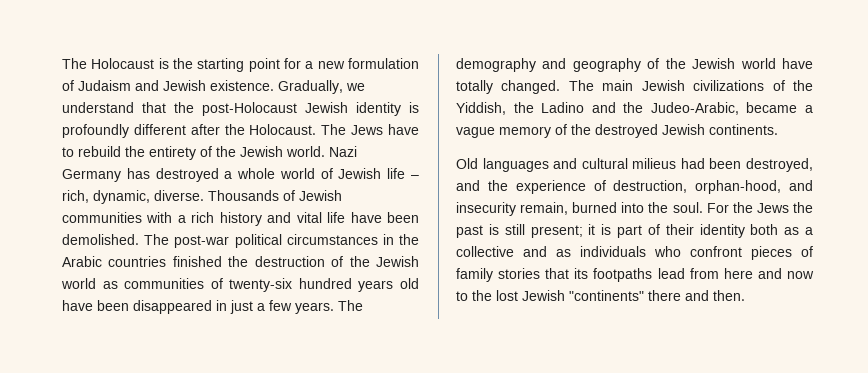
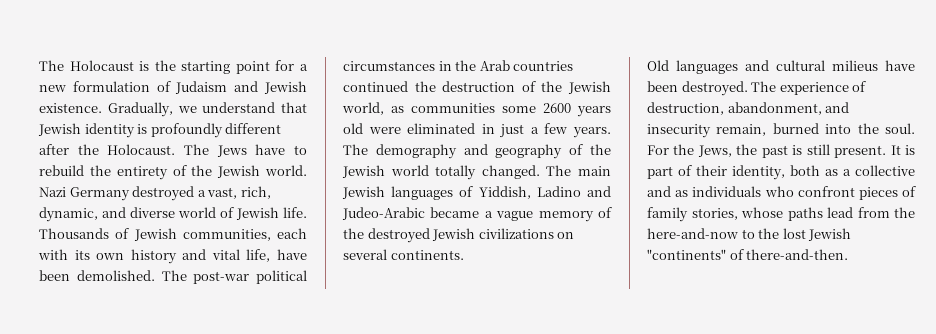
[174,102,297,116] the post-Holocaust -> (307, 107) none
[126,168,150,179] has -> (130, 194) none
[237,168,419,179] [62,190,342,204] [62,212,215,223] whole world of Jewish life – rich, dynamic, diverse. Thousands of Jewish communities with a rich -> [207,186,271,199] [39,207,307,222] [39,228,307,241] [38,249,125,260] vast, rich, dynamic, and diverse world of Jewish life. Thousands of Jewish communities, each with its own
[327,212,346,223] life -> [246,249,271,262] life,
[62,256,222,267] Arabic countries finished -> [479,60,574,71] [343,81,408,92] Arab countries continued
[61,278,96,289] world -> [342,102,384,115] world,
[210,278,419,292] [62,300,212,314] of twenty-six hundred years old have been disappeared -> [502,103,611,117] [343,123,476,134] some 2600 years old were eliminated
[782,58,813,69] have -> (429, 170) none
[693,80,813,91] [456,102,739,115] civilizations of the Yiddish, the Ladino and the Judeo-Arabic, -> [391,186,611,200] [342,207,425,220] languages of Yiddish, Ladino and Judeo-Arabic
(705, 129) none -> [478,228,575,239] [343,249,387,260] civilizations on several
[680,158,813,172] [456,180,508,191] had been destroyed, and the -> [885,60,915,71] [647,81,777,96] have been destroyed. The
[695,180,782,194] orphan-hood, -> [727,102,822,115] abandonment,
[756,203,789,213] Jews -> [697,145,732,157] Jews,
[530,224,596,238] present; it -> [834,145,901,158] present. It
[699,224,745,238] identity -> [732,165,785,180] identity,
[498,268,814,282] stories that its footpaths lead from here and now -> [691,207,915,221] [647,228,738,239] stories, whose paths lead from the here-and-now
[648,290,745,301] there and then. -> [729,249,849,260] of there-and-then.

